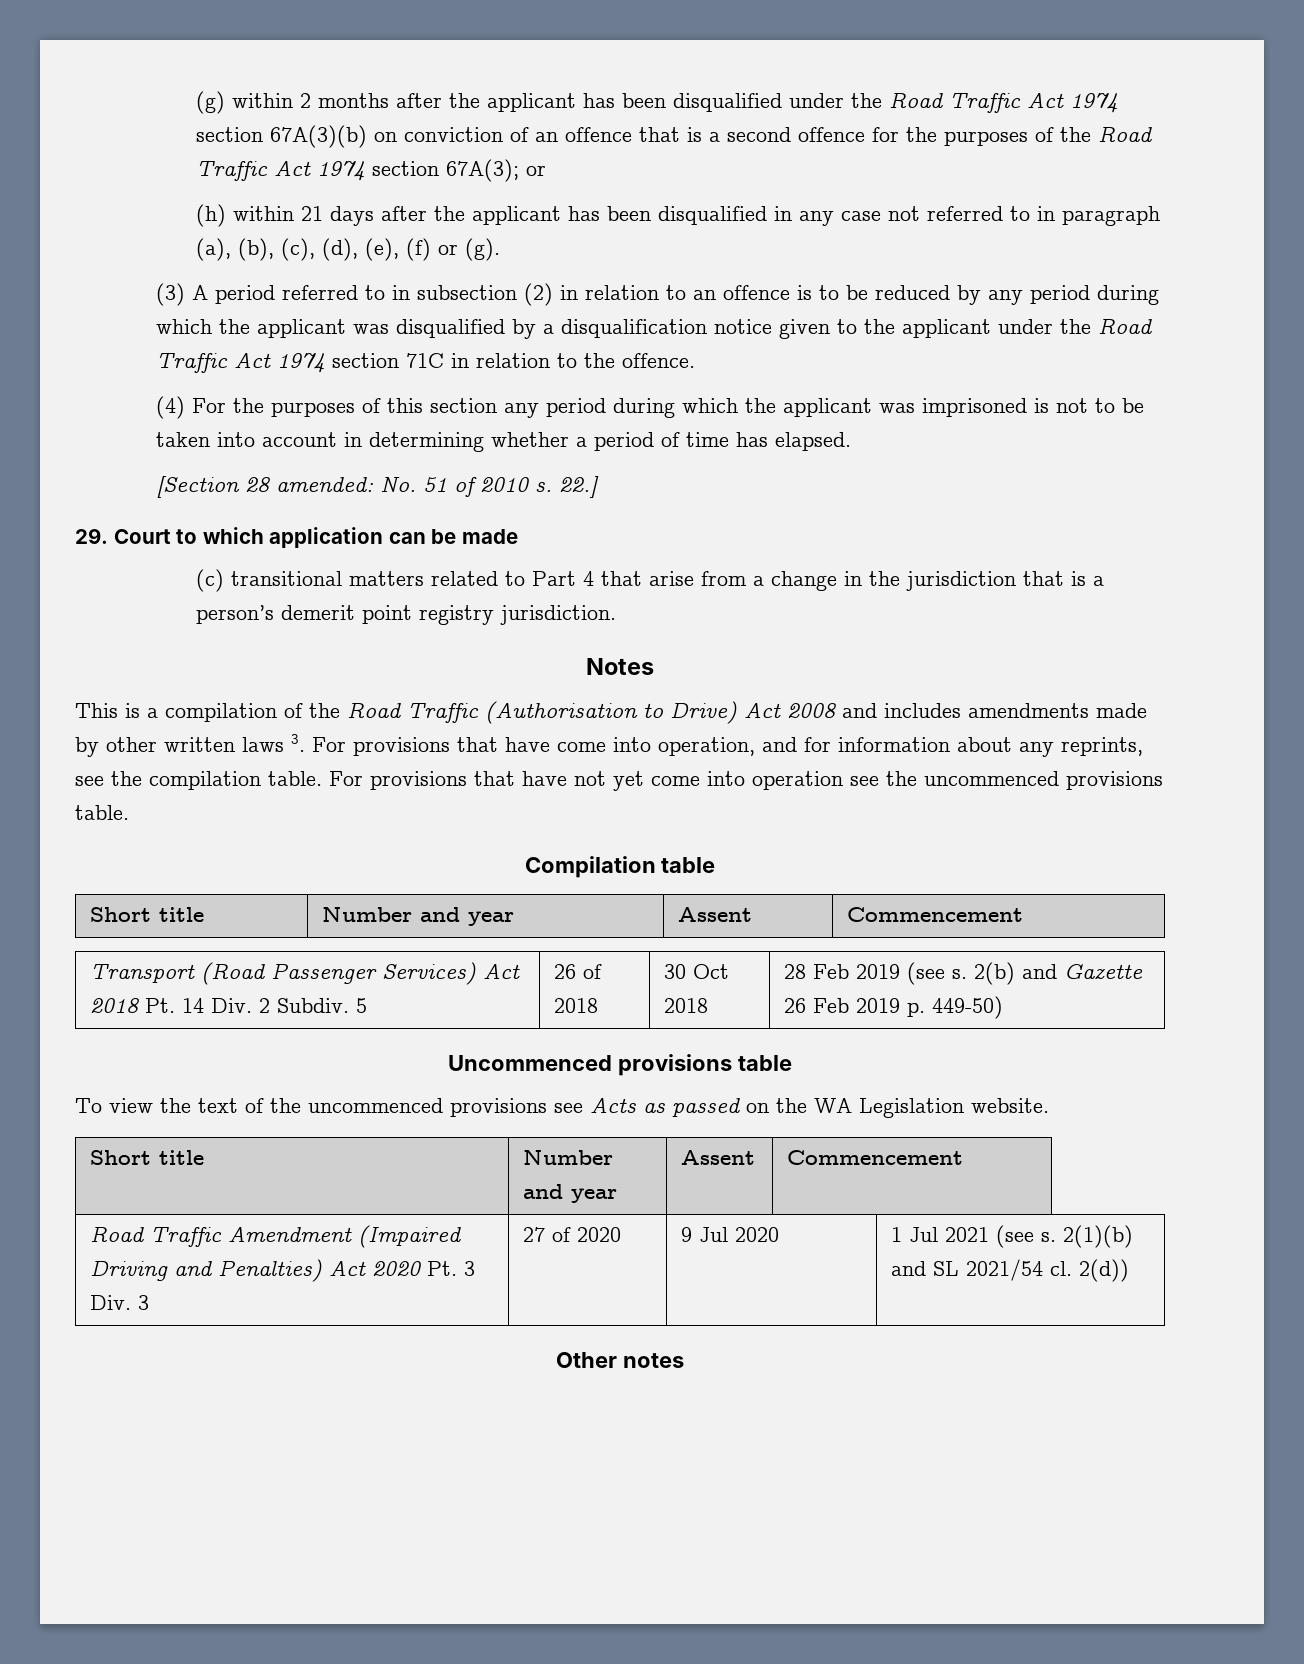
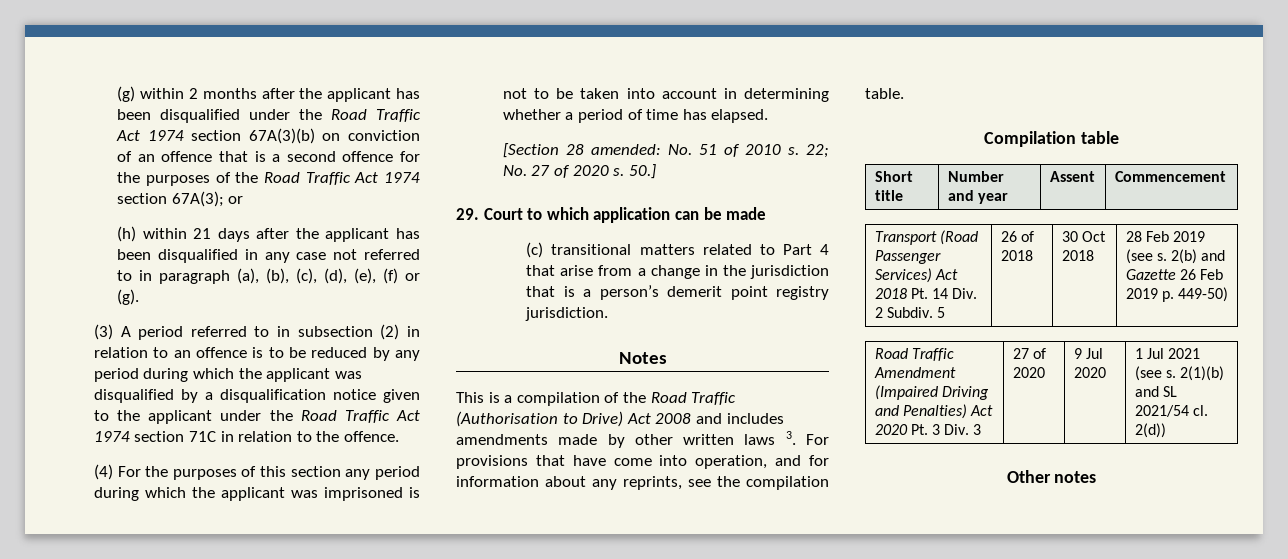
[558,476,599,498] 22.] -> [806,144,829,158] [502,164,656,179] 22; No. 27 of 2020 s. 50.]
[329,771,1163,791] [75,805,129,820] For provisions that have not yet come into operation see the uncommenced provisions table. -> (904, 93) none
[448,1054,792,1076] [75,1098,1049,1118] [90,1150,205,1165] [523,1150,614,1165] [523,1184,618,1203] [681,1150,756,1165] [787,1150,964,1165] // Uncommenced provisions table // To view the text of the uncommenced provisions see Acts as passed on the WA Legislation website. // Short title | Number and year | Assent | Commencement -> (1228, 294) none

